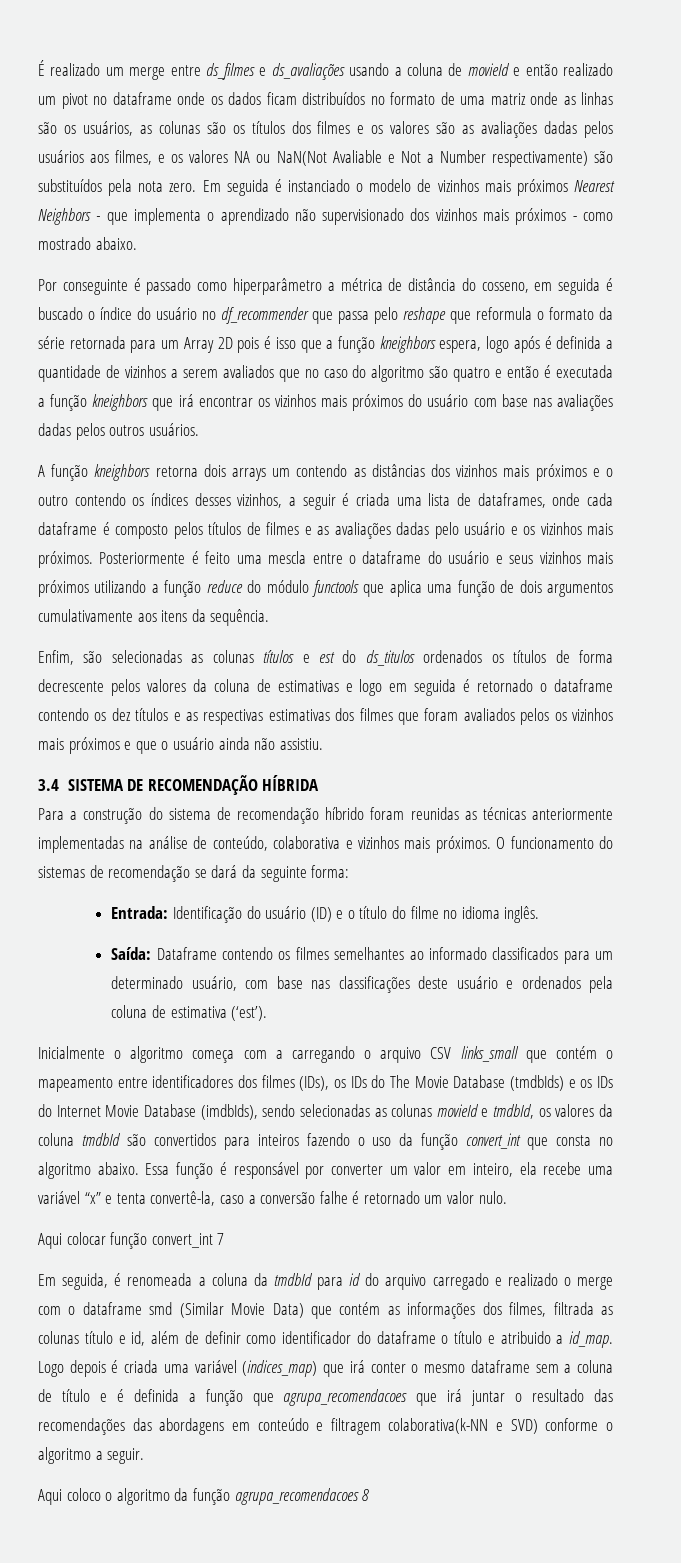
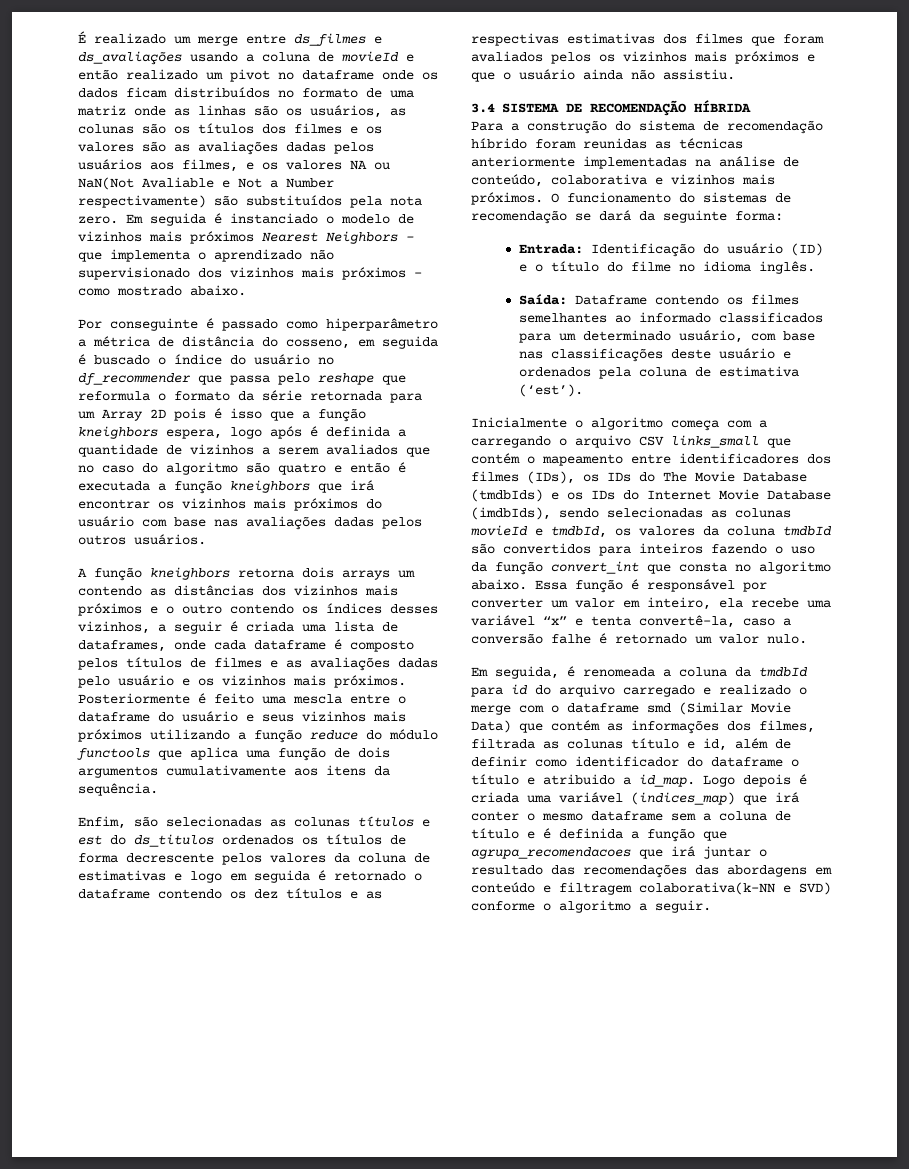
[38,1232,225,1249] // Aqui colocar função convert_int 7 -> (807, 639) none
[38,1488,370,1505] // Aqui coloco o algoritmo da função agrupa_recomendacoes 8 -> (711, 906) none

